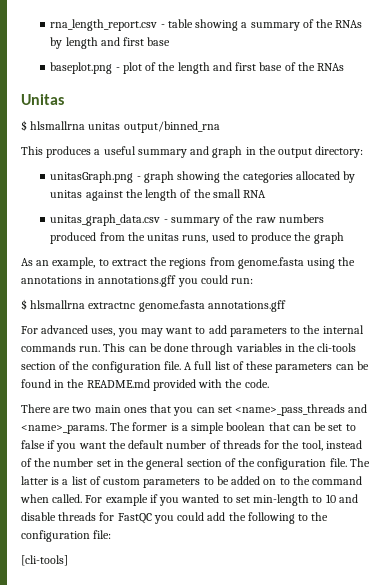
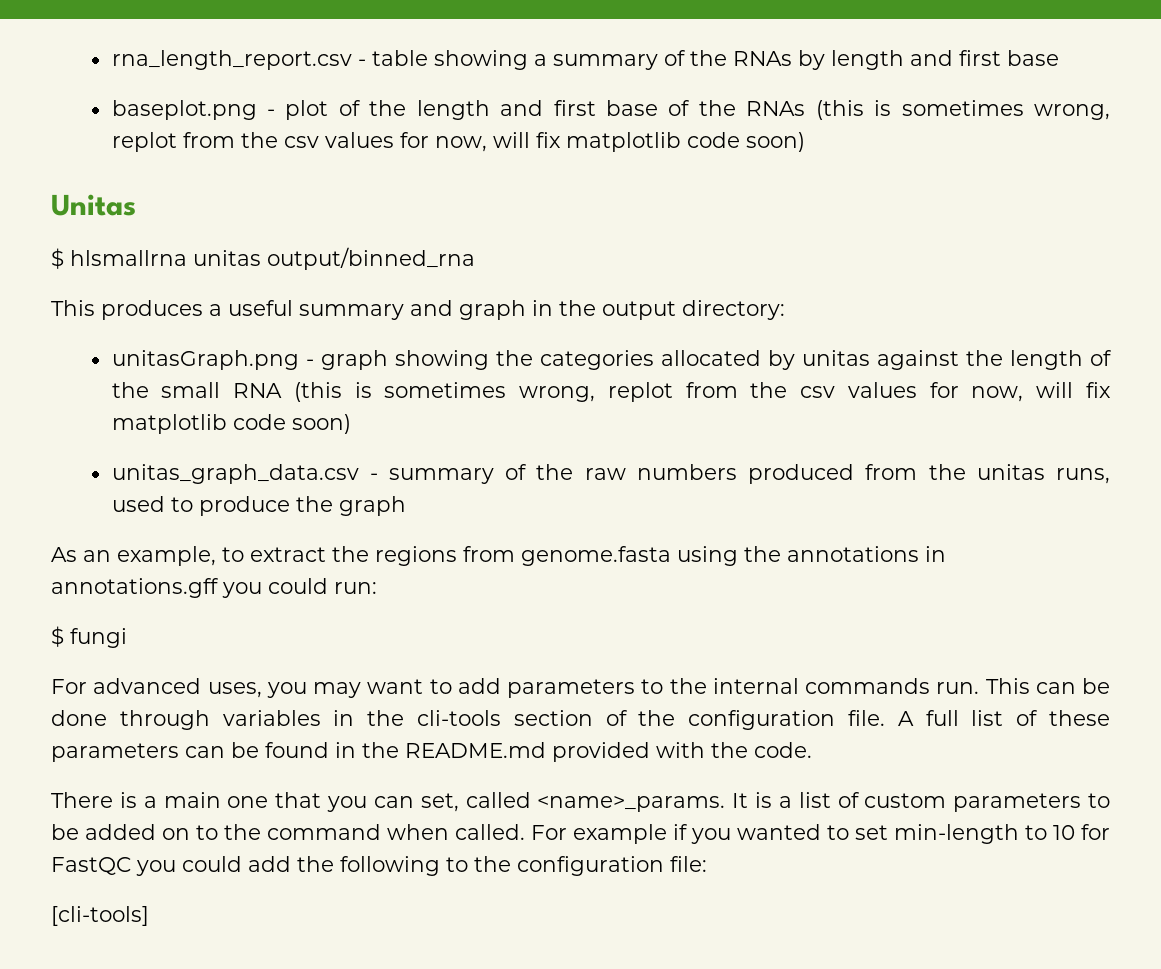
(345, 67) none -> [815,100,1110,120] [111,132,805,152] (this is sometimes wrong, replot from the csv values for now, will fix matplotlib code soon)
(267, 194) none -> [293,382,1112,402] [111,414,351,434] (this is sometimes wrong, replot from the csv values for now, will fix matplotlib code soon)
[30,300,286,312] hlsmallrna extractnc genome.fasta annotations.gff -> [70,628,127,648] fungi
[53,404,368,416] [21,422,356,434] [21,440,362,452] [21,458,370,470] [21,476,48,485] are two main ones that you can set <name>_pass_threads and <name>_params. The former is a simple boolean that can be set to false if you want the default number of threads for the tool, instead of the number set in the general section of the configuration file. The latter -> [119,792,749,812] is a main one that you can set, called <name>_params. It
[338,494,358,503] [21,512,97,521] and disable threads -> (1075, 832) none

